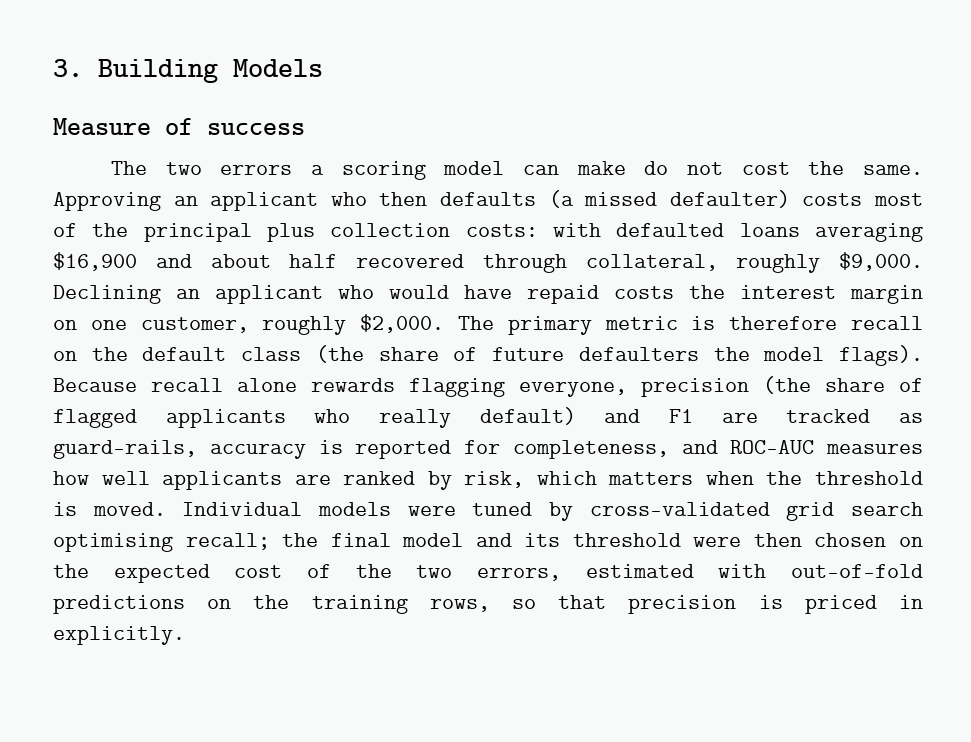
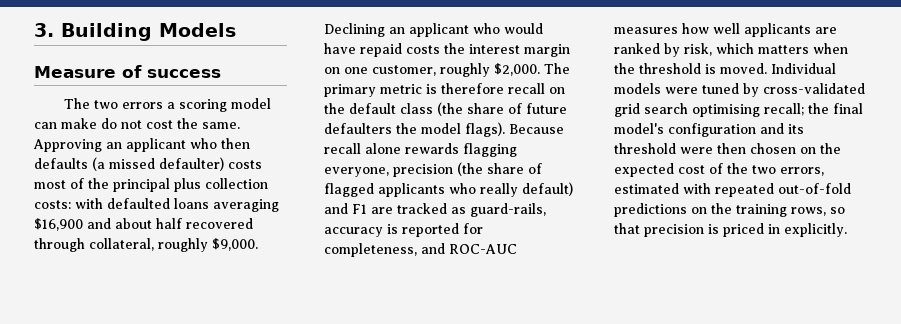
[402,533,464,547] model -> [614,123,756,137] model's configuration
(767, 571) none -> [715,183,774,197] repeated

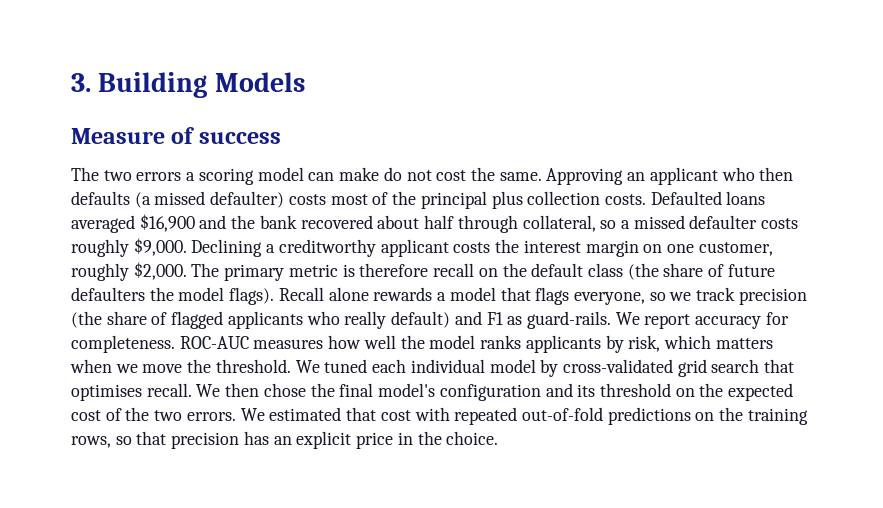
[34,198,279,212] [34,218,111,231] costs: with defaulted loans averaging $16,900 and -> [604,191,766,205] [71,214,373,233] costs. Defaulted loans averaged $16,900 and the bank recovered
[186,218,253,229] recovered -> (455, 222) none
[158,238,258,252] [324,23,543,37] [324,43,402,57] roughly $9,000. Declining an applicant who would have repaid -> [600,215,799,229] [71,238,449,257] so a missed defaulter costs roughly $9,000. Declining a creditworthy applicant
[509,124,564,134] [324,143,517,157] [324,167,389,177] Because recall alone rewards flagging everyone, -> [278,287,736,305] Recall alone rewards a model that flags everyone, so we track
[371,203,546,217] [324,223,483,237] [324,243,517,257] [614,23,837,37] [614,43,660,54] are tracked as guard-rails, accuracy is reported for completeness, and ROC-AUC measures how well applicants are ranked -> [507,311,789,329] [71,335,601,353] as guard-rails. We report accuracy for completeness. ROC-AUC measures how well the model ranks applicants
[614,63,836,74] [614,83,865,97] [614,103,804,117] the threshold is moved. Individual models were tuned by cross-validated grid search optimising recall; -> [115,359,795,377] [71,383,306,401] we move the threshold. We tuned each individual model by cross-validated grid search that optimises recall. We then chose
[680,143,796,154] were then chosen -> (671, 390) none
[780,167,824,176] [614,183,679,194] errors, estimated -> [186,407,411,421] errors. We estimated that cost
[708,223,847,237] is priced in explicitly. -> [243,431,499,449] has an explicit price in the choice.

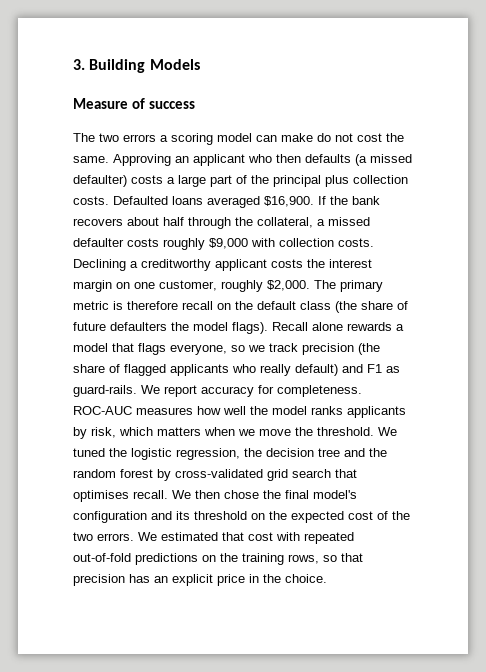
[330,194,368,205] most -> [167,175,232,187] a large part
[139,214,227,232] $16,900 and -> [264,196,326,207] $16,900. If
[300,215,373,229] recovered -> [73,218,123,226] recovers
[522,215,617,232] collateral, so -> [235,217,313,228] the collateral,
[133,238,187,256] $9,000. -> [209,238,374,249] $9,000 with collection costs.
[372,359,536,373] each individual model -> [109,448,387,460] [73,469,153,478] the logistic regression, the decision tree and the random forest

